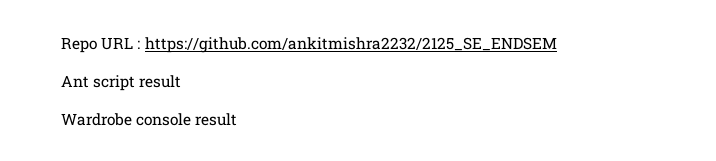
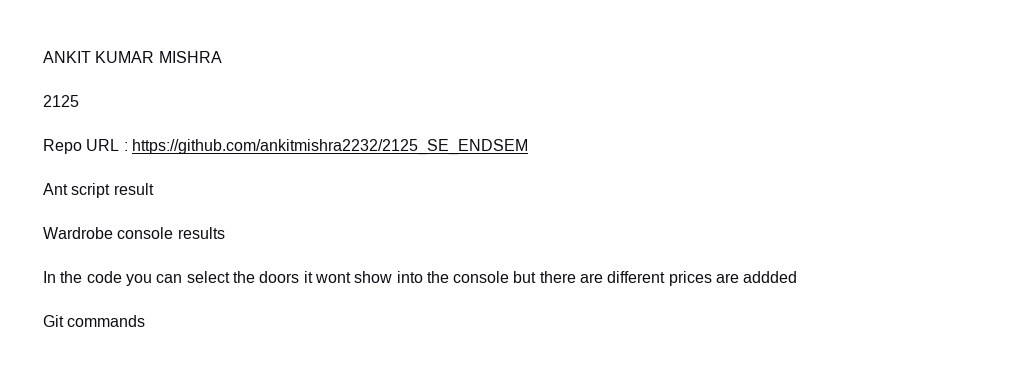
(61, 45) none -> [43,51,222,63] [43,95,79,107] ANKIT KUMAR MISHRA // 2125 //
[195,113,238,126] result -> [177,227,225,239] [43,271,798,286] [43,315,146,327] results // In the code you can select the doors it wont show into the console but there are different prices are addded // Git commands

